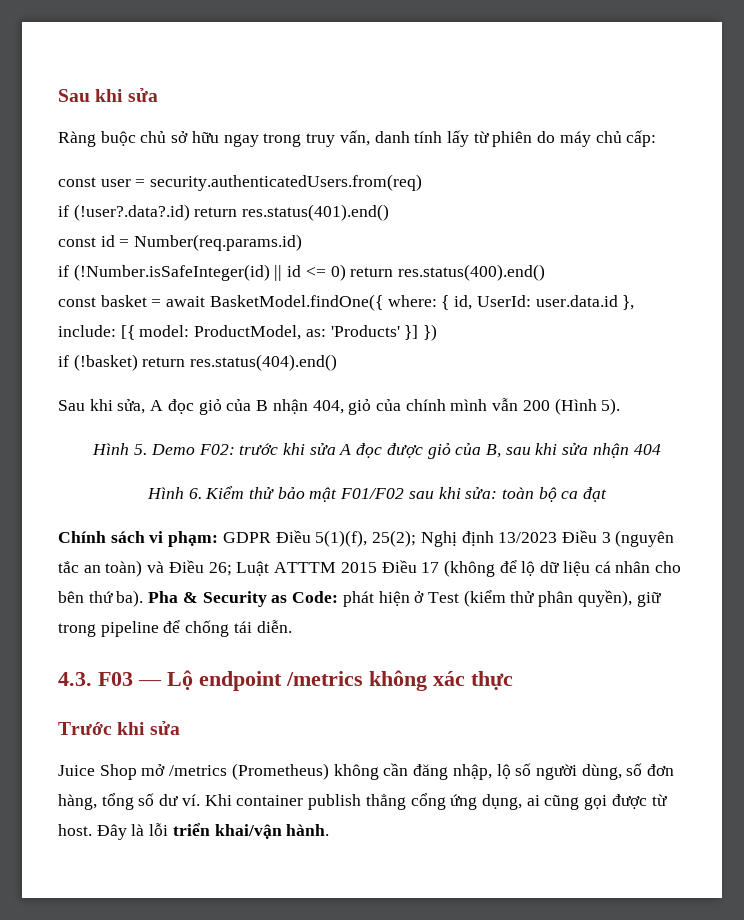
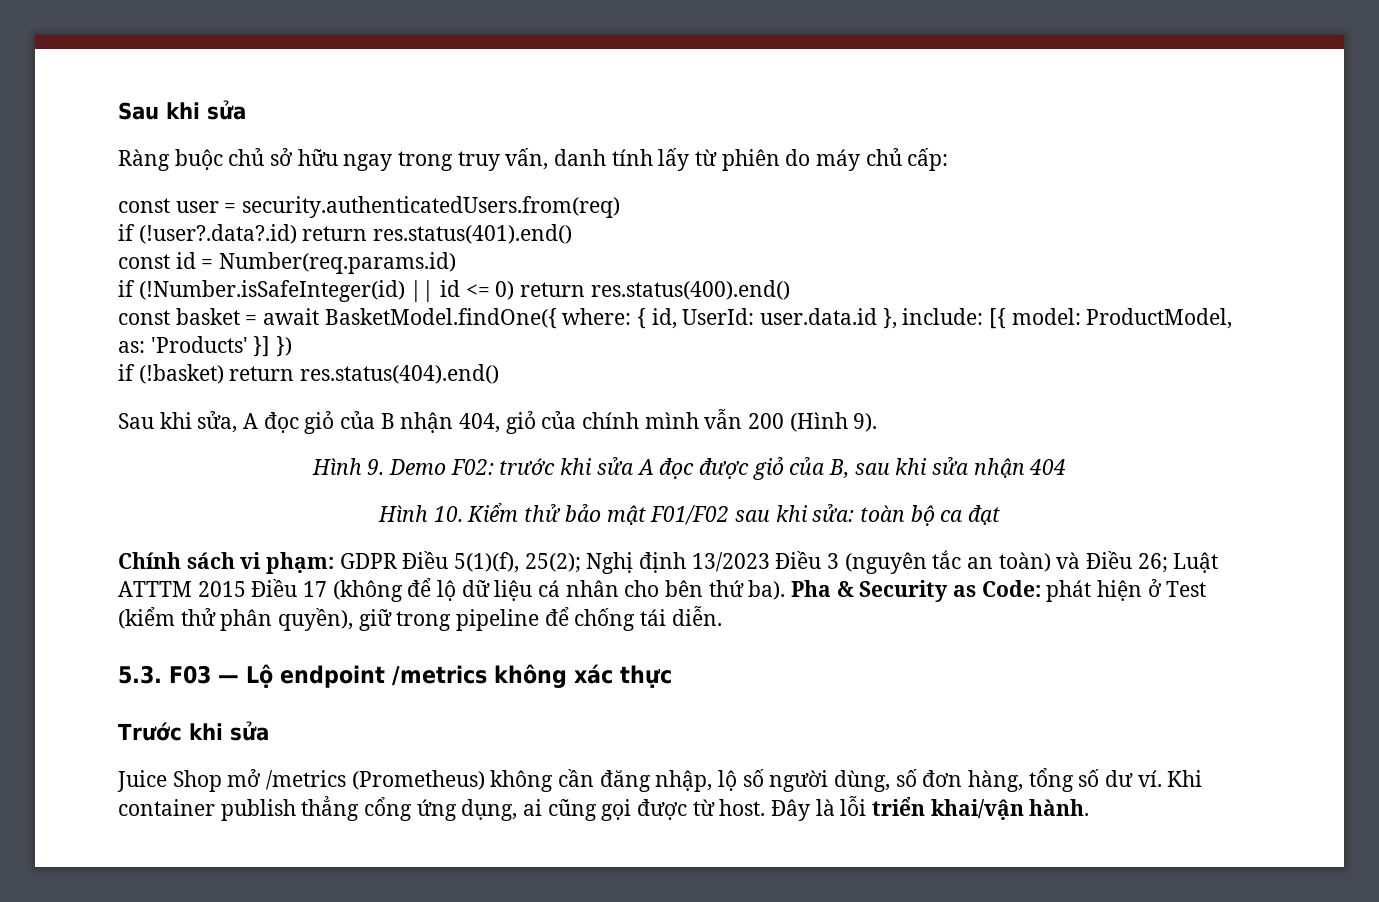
[601,398,621,415] [92,443,148,455] 5). // Hình 5. -> [853,413,878,432] [311,458,385,475] 9). // Hình 9.
[188,488,202,499] 6. -> [433,506,463,522] 10.
[58,672,92,686] 4.3. -> [118,665,162,684] 5.3.

